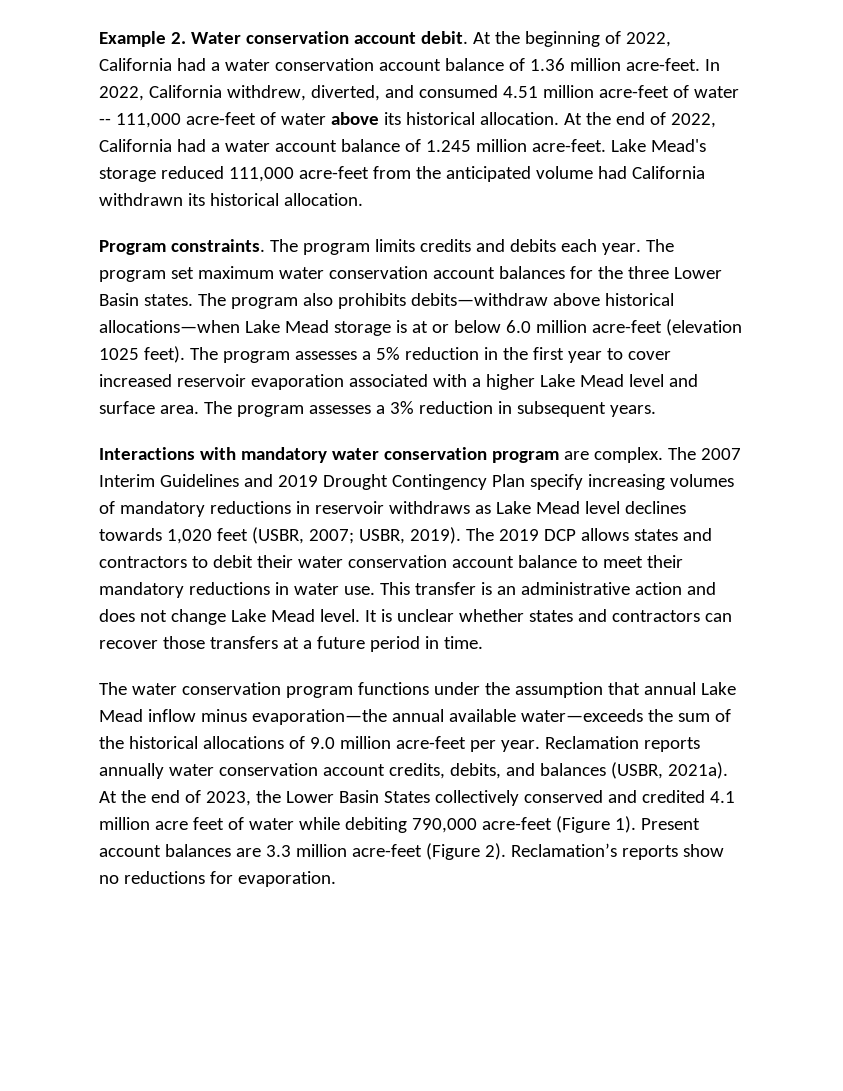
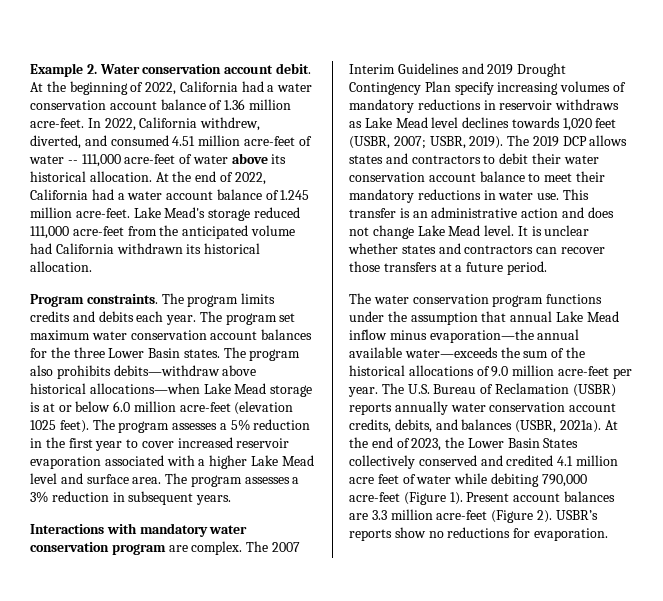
[369,636,483,652] period in time. -> [506,261,547,275] period.
[544,736,639,749] Reclamation -> [381,383,616,397] The U.S. Bureau of Reclamation (USBR)
[510,843,617,857] Reclamation’s -> [555,510,598,520] USBR’s

